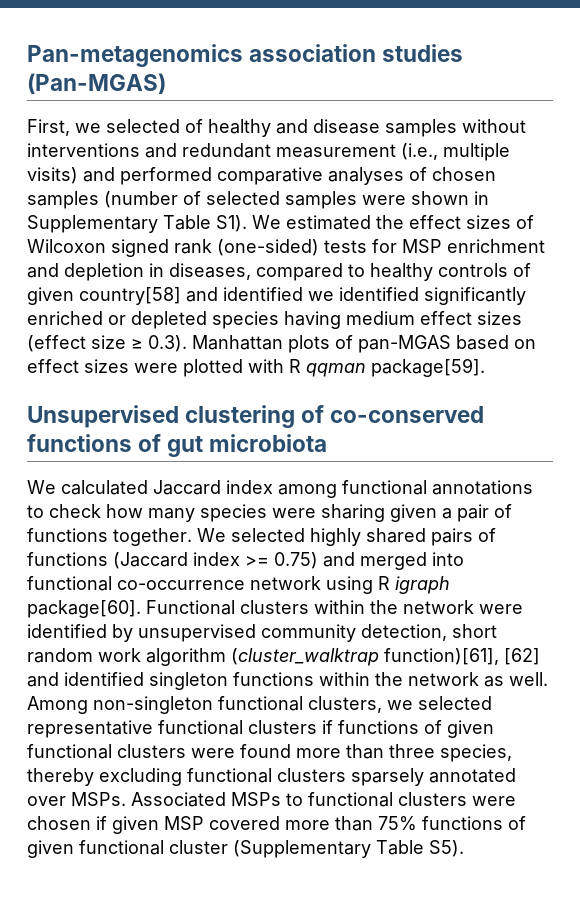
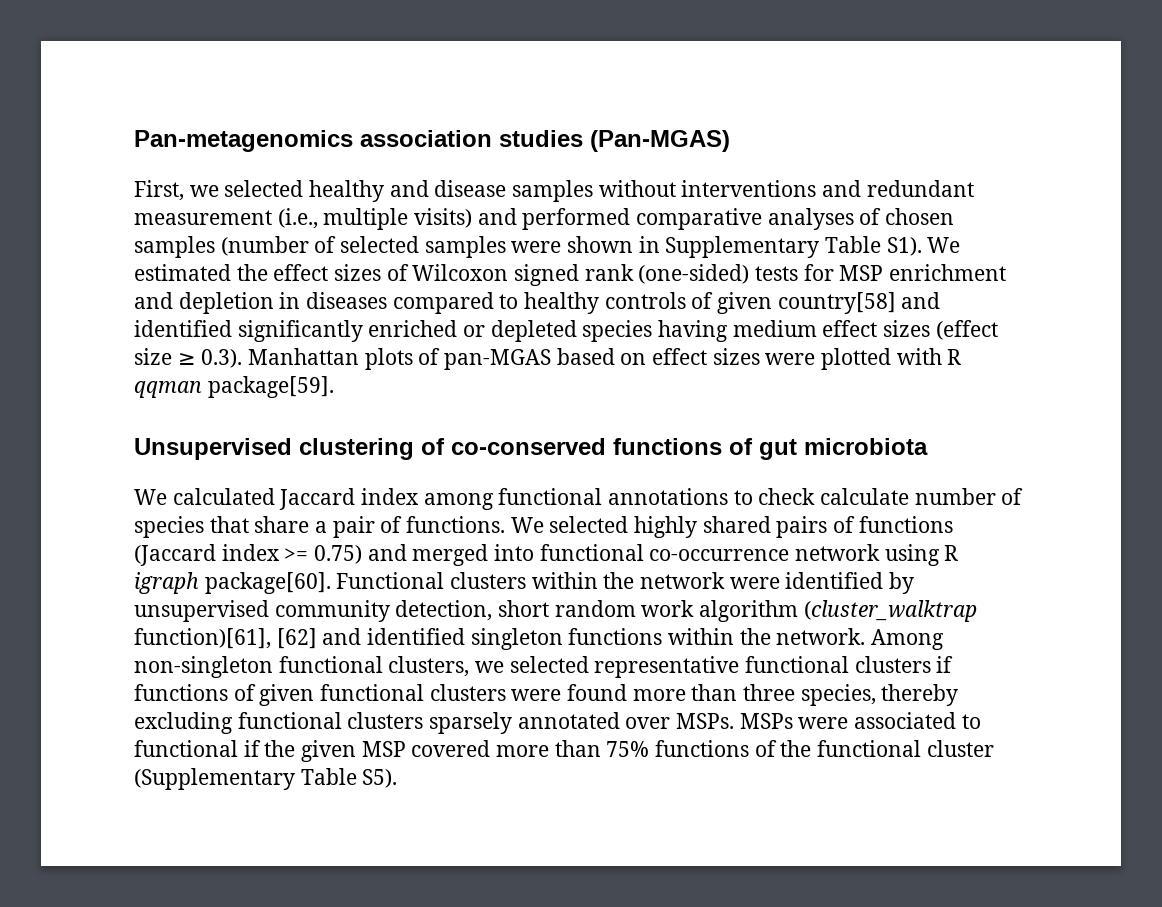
[185,119,203,133] of -> (304, 188) none
[169,263,251,280] diseases, -> [306,292,388,309] diseases
[308,287,419,301] we identified -> (232, 328) none
[106,504,437,522] how many species were sharing given -> [820,488,1024,505] [134,516,310,538] calculate number of species that share
[27,528,192,546] functions together. -> [406,516,506,533] functions.
[408,672,548,687] network as well. -> [776,628,866,645] network.
[131,792,516,807] [27,816,107,830] Associated MSPs to functional clusters were chosen if -> [739,712,981,729] [134,740,296,757] MSPs were associated to functional if the
[27,840,74,858] given -> [780,740,812,757] the

